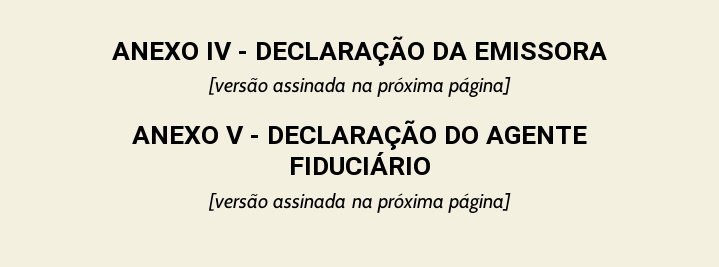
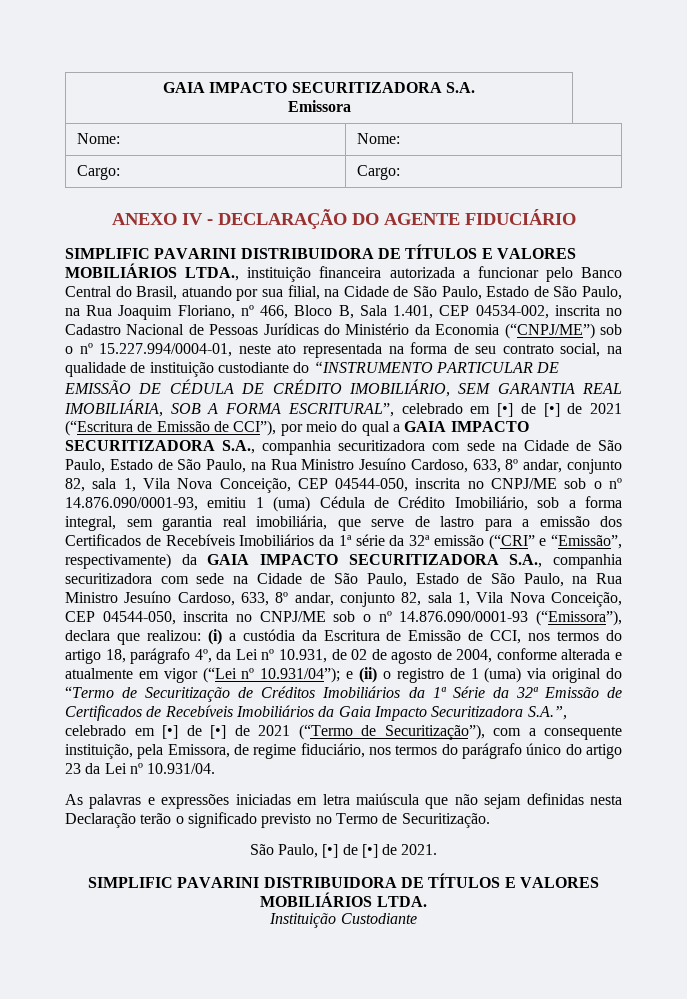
[111,36,608,66] [207,77,512,98] [131,120,588,150] [288,152,431,175] [207,193,512,214] ANEXO IV - DECLARAÇÃO DA EMISSORA // [versão assinada na próxima página] // ANEXO V - DECLARAÇÃO DO AGENTE FIDUCIÁRIO // [versão assinada na próxima página] -> [163,82,475,93] [287,100,351,112] [77,133,121,144] [357,133,401,144] [77,165,121,180] [357,165,401,180] [111,209,576,229] [65,244,576,259] [65,263,622,282] [65,285,623,301] [65,305,622,320] [65,323,623,339] [65,342,622,358] [65,361,560,377] [64,379,622,397] [64,399,623,417] [65,420,529,436] [65,440,622,455] [65,458,622,474] [65,478,622,493] [65,496,622,512] [65,515,622,531] [65,534,622,550] [65,553,623,569] [65,573,622,587] [65,591,622,607] [65,610,622,626] [65,629,623,645] [65,648,622,664] [65,667,623,683] [65,686,622,702] [65,705,567,721] [65,724,622,740] [65,743,622,759] [65,763,216,774] [65,793,622,809] [65,812,490,828] [249,844,438,858] [88,873,599,888] [260,892,427,907] [269,913,417,928] GAIA IMPACTO SECURITIZADORA S.A. // Emissora // Nome: | Nome: // Cargo: | Cargo: // ANEXO IV - DECLARAÇÃO DO AGENTE FIDUCIÁRIO // SIMPLIFIC PAVARINI DISTRIBUIDORA DE TÍTULOS E VALORES MOBILIÁRIOS LTDA., instituição financeira autorizada a funcionar pelo Banco Central do Brasil, atuando por sua filial, na Cidade de São Paulo, Estado de São Paulo, na Rua Joaquim Floriano, nº 466, Bloco B, Sala 1.401, CEP 04534-002, inscrita no Cadastro Nacional de Pessoas Jurídicas do Ministério da Economia (“CNPJ/ME”) sob o nº 15.227.994/0004-01, neste ato representada na forma de seu contrato social, na qualidade de instituição custodiante do “INSTRUMENTO PARTICULAR DE EMISSÃO DE CÉDULA DE CRÉDITO IMOBILIÁRIO, SEM GARANTIA REAL IMOBILIÁRIA, SOB A FORMA ESCRITURAL”, celebrado em [•] de [•] de 2021 (“Escritura de Emissão de CCI”), por meio do qual a GAIA IMPACTO SECURITIZADORA S.A., companhia securitizadora com sede na Cidade de São Paulo, Estado de São Paulo, na Rua Ministro Jesuíno Cardoso, 633, 8º andar, conjunto 82, sala 1, Vila Nova Conceição, CEP 04544-050, inscrita no CNPJ/ME sob o nº 14.876.090/0001-93, emitiu 1 (uma) Cédula de Crédito Imobiliário, sob a forma integral, sem garantia real imobiliária, que serve de lastro para a emissão dos Certificados de Recebíveis Imobiliários da 1ª série da 32ª emissão (“CRI” e “Emissão”, respectivamente) da GAIA IMPACTO SECURITIZADORA S.A., companhia securitizadora com sede na Cidade de São Paulo, Estado de São Paulo, na Rua Ministro Jesuíno Cardoso, 633, 8º andar, conjunto 82, sala 1, Vila Nova Conceição, CEP 04544-050, inscrita no CNPJ/ME sob o nº 14.876.090/0001-93 (“Emissora”), declara que realizou: (i) a custódia da Escritura de Emissão de CCI, nos termos do artigo 18, parágrafo 4º, da Lei nº 10.931, de 02 de agosto de 2004, conforme alterada e atualmente em vigor (“Lei nº 10.931/04”); e (ii) o registro de 1 (uma) via original do “Termo de Securitização de Créditos Imobiliários da 1ª Série da 32ª Emissão de Certificados de Recebíveis Imobiliários da Gaia Impacto Securitizadora S.A.”, celebrado em [•] de [•] de 2021 (“Termo de Securitização”), com a consequente instituição, pela Emissora, de regime fiduciário, nos termos do parágrafo único do artigo 23 da Lei nº 10.931/04. // As palavras e expressões iniciadas em letra maiúscula que não sejam definidas nesta Declaração terão o significado previsto no Termo de Securitização. // São Paulo, [•] de [•] de 2021. // SIMPLIFIC PAVARINI DISTRIBUIDORA DE TÍTULOS E VALORES MOBILIÁRIOS LTDA. // Instituição Custodiante

